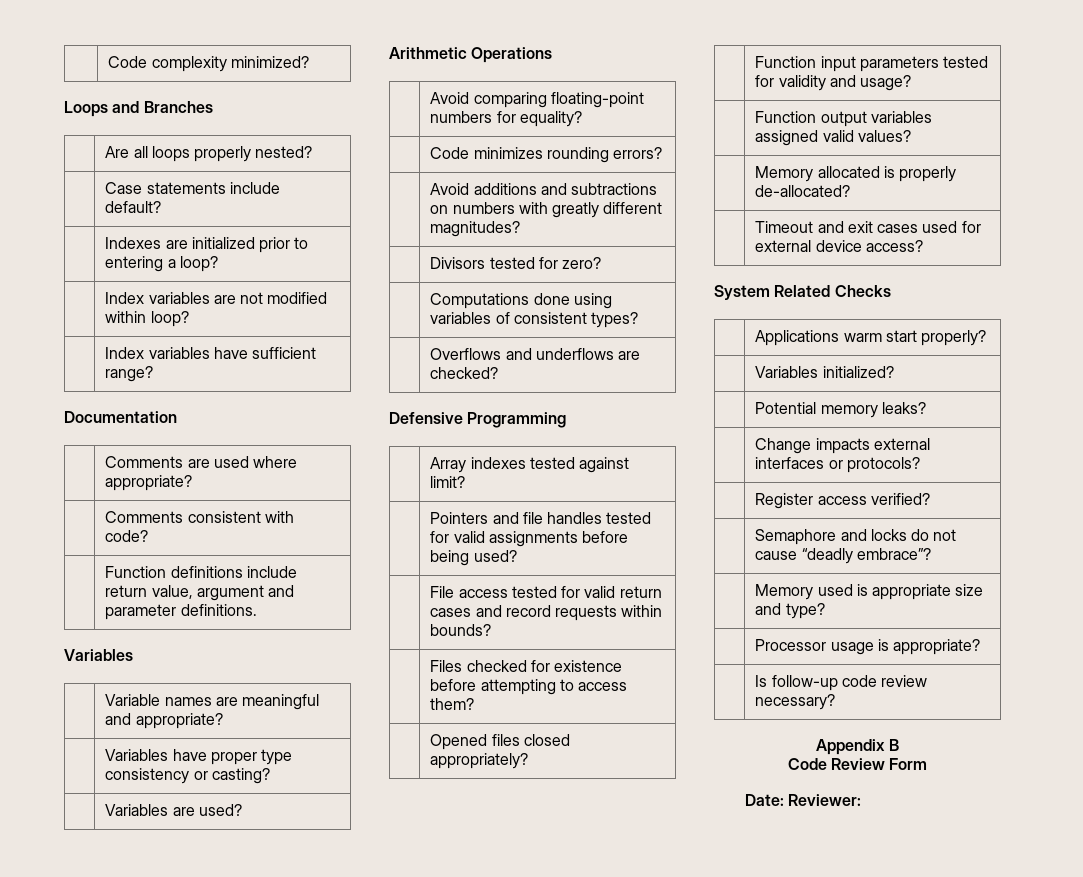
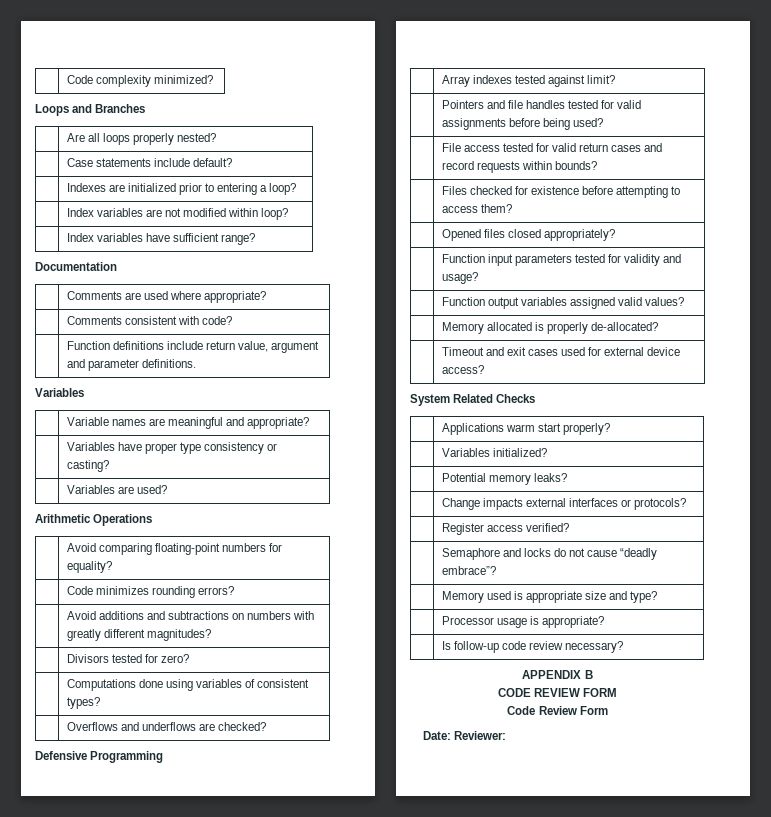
[816,739,886,755] Appendix -> [522,670,582,679] APPENDIX
(899, 745) none -> [497,688,618,697] // CODE REVIEW FORM

